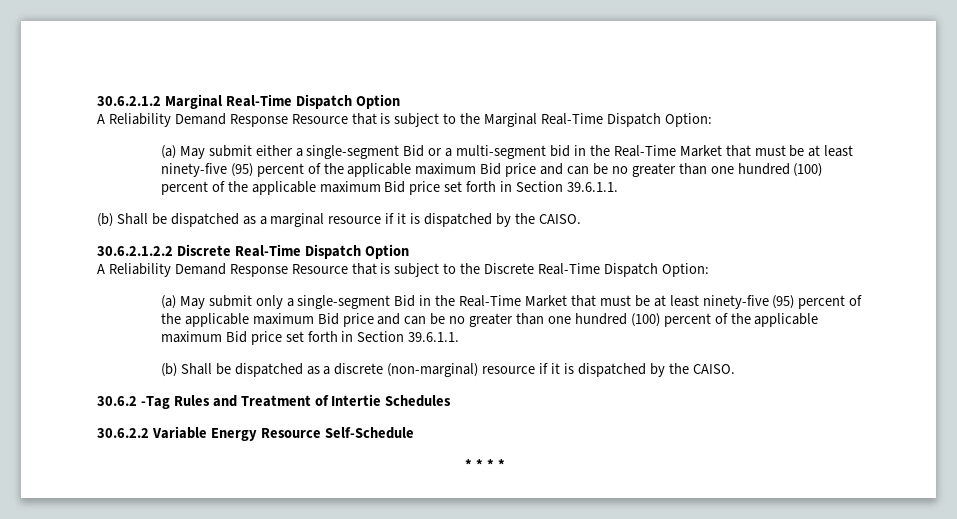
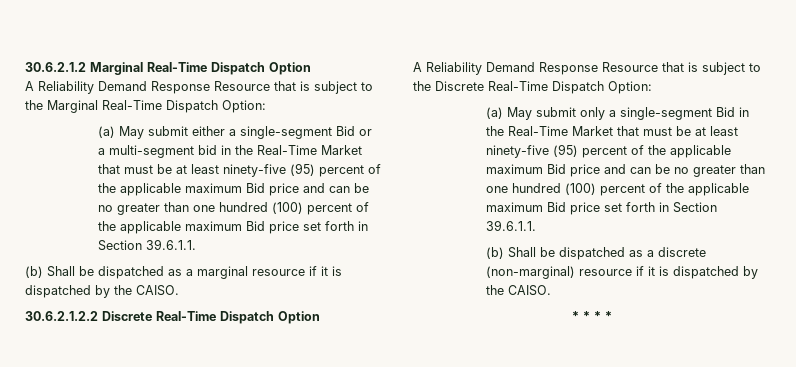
[97,394,452,409] [97,426,414,441] // 30.6.2 -Tag Rules and Treatment of Intertie Schedules // 30.6.2.2 Variable Energy Resource Self-Schedule -> (552, 290) none

